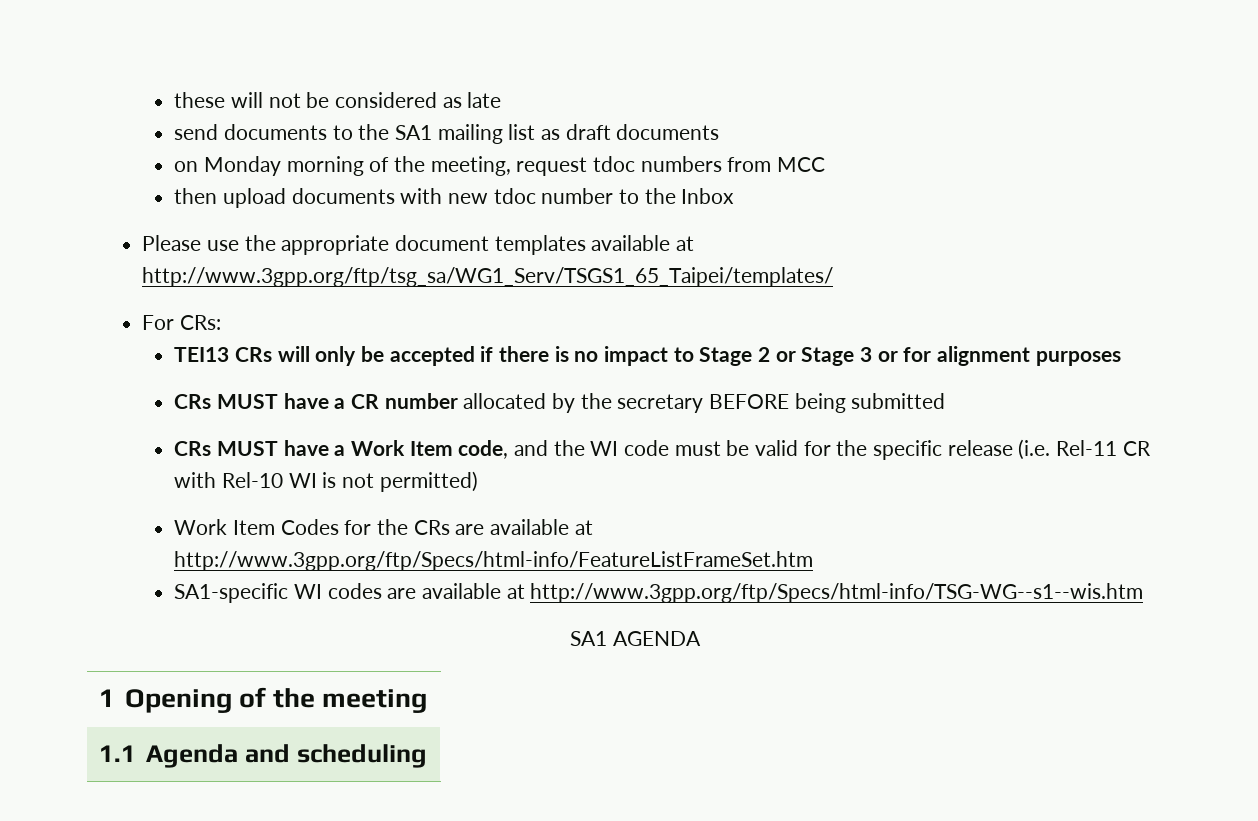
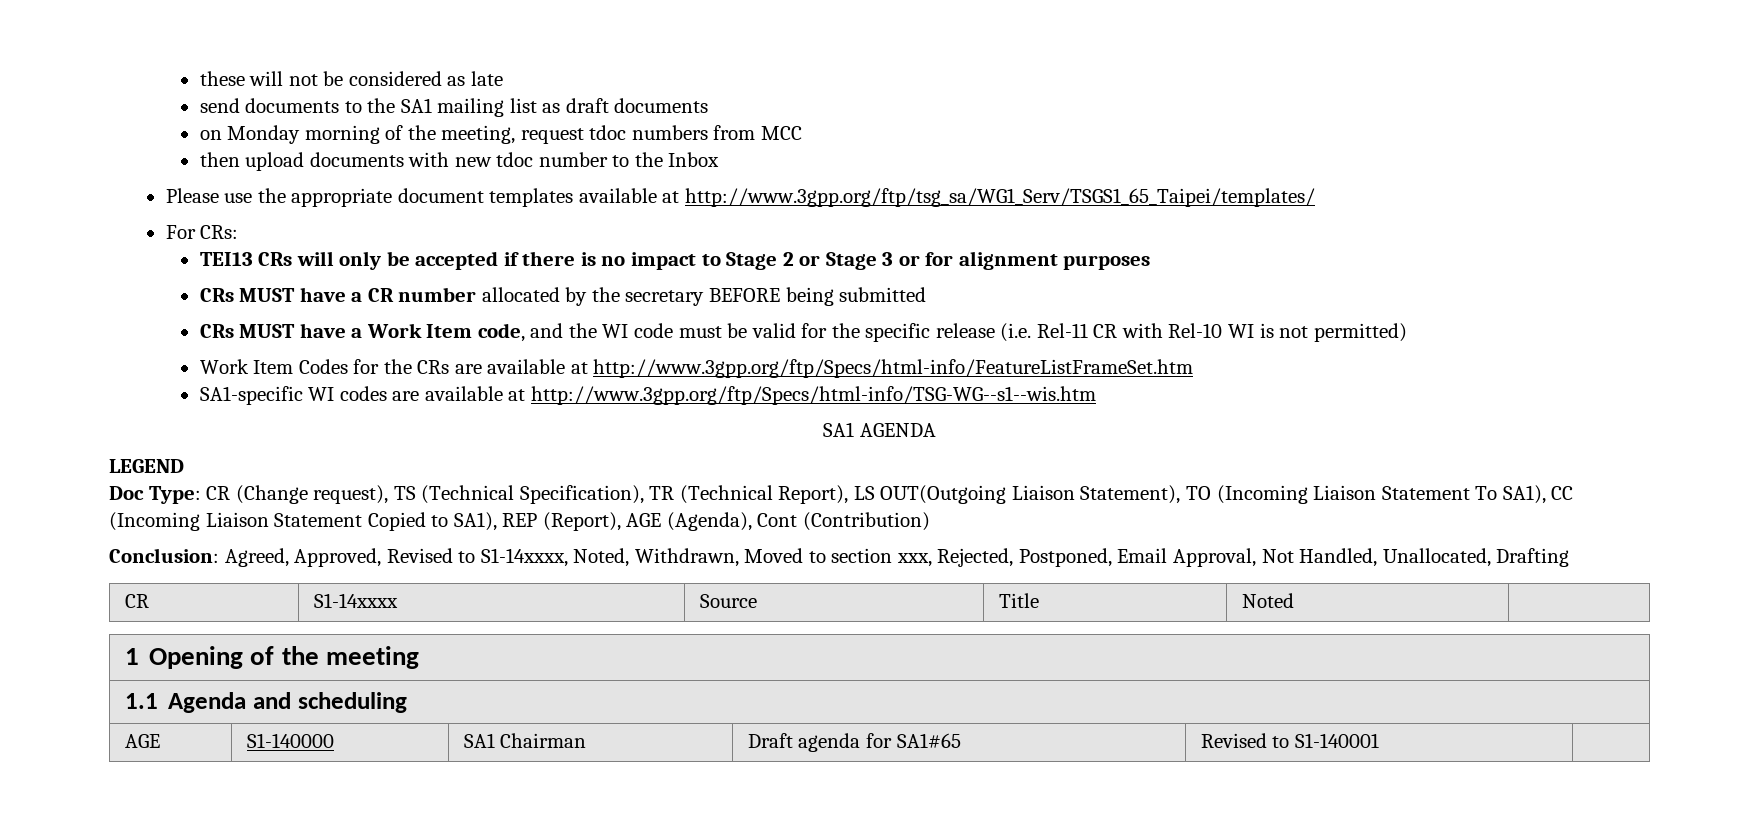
(701, 638) none -> [109,459,184,473] [109,485,1574,504] [109,512,930,531] [109,548,1570,567] [124,594,149,608] [313,593,398,608] [699,594,757,608] [998,593,1039,608] [1241,593,1294,608] // LEGEND // Doc Type: CR (Change request), TS (Technical Specification), TR (Technical Report), LS OUT(Outgoing Liaison Statement), TO (Incoming Liaison Statement To SA1), CC (Incoming Liaison Statement Copied to SA1), REP (Report), AGE (Agenda), Cont (Contribution) // Conclusion: Agreed, Approved, Revised to S1-14xxxx, Noted, Withdrawn, Moved to section xxx, Rejected, Postponed, Email Approval, Not Handled, Unallocated, Drafting // CR | S1-14xxxx | Source | Title | Noted |
(427, 756) none -> [124,734,160,748] [246,733,334,748] [463,733,587,748] [747,733,961,752] [1200,733,1379,748] // AGE | S1-140000 | SA1 Chairman | Draft agenda for SA1#65 | Revised to S1-140001 |

